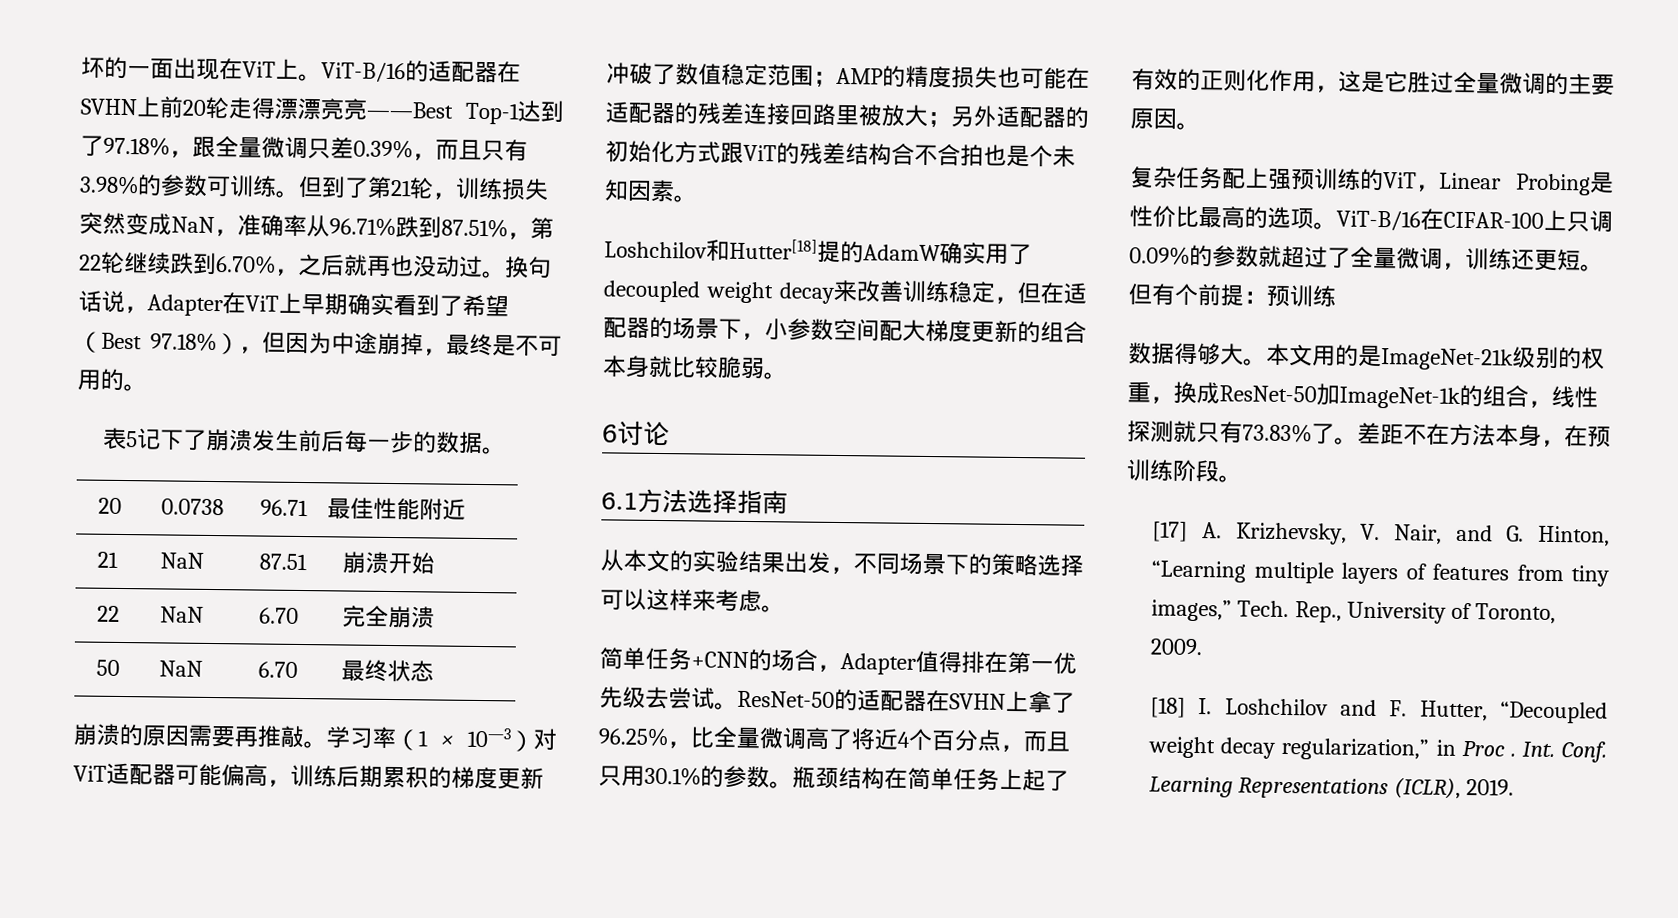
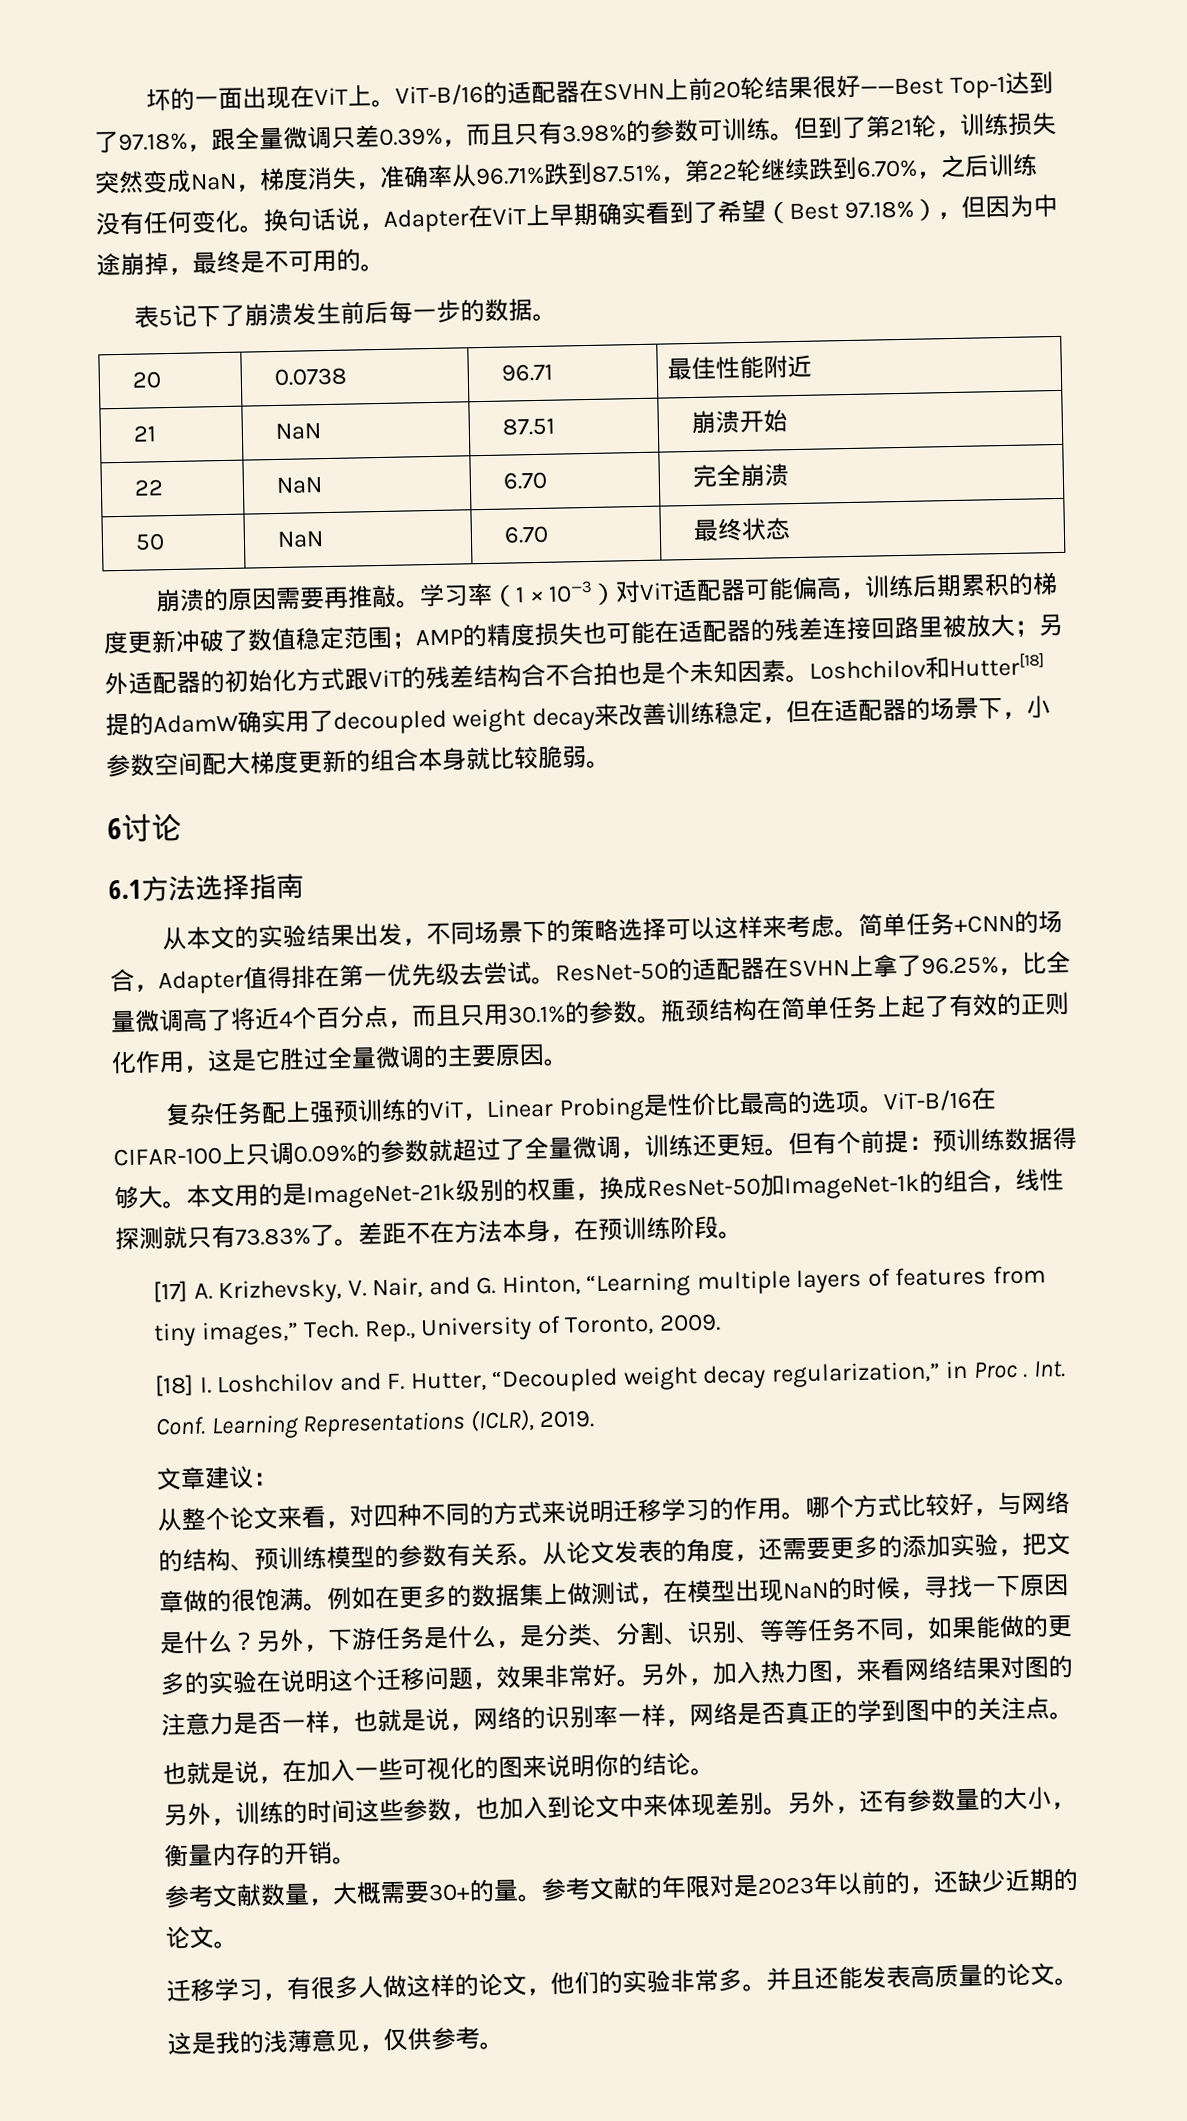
[228,97,367,121] 走得漂漂亮亮 -> [764,74,862,100] 结果很好
(238, 233) none -> [259,166,381,192] 梯度消失，
[344,254,483,278] 就再也没动过 -> [988,153,1038,178] [95,209,241,236] 训练没有任何变化
(697, 199) // -> (810, 678) none
(785, 609) // -> (860, 933) none
(1336, 296) // -> (1005, 1140) none
(1514, 787) none -> [156,1465,279,1491] [157,1490,1071,1532] [158,1531,1072,1573] [159,1573,1070,1614] [159,1614,1074,1655] [160,1654,1074,1696] [161,1696,1075,1737] [162,1752,716,1785] [163,1786,1077,1827] [163,1841,358,1868] [164,1867,1080,1909] [165,1925,239,1949] [166,1962,1080,2002] [167,2026,505,2055] // 文章建议： // 从整个论文来看，对四种不同的方式来说明迁移学习的作用。哪个方式比较好，与网络的结构、预训练模型的参数有关系。从论文发表的角度，还需要更多的添加实验，把文章做的很饱满。例如在更多的数据集上做测试，在模型出现NaN的时候，寻找一下原因是什么？另外，下游任务是什么，是分类、分割、识别、等等任务不同，如果能做的更多的实验在说明这个迁移问题，效果非常好。另外，加入热力图，来看网络结果对图的注意力是否一样，也就是说，网络的识别率一样，网络是否真正的学到图中的关注点。 // 也就是说，在加入一些可视化的图来说明你的结论。 // 另外，训练的时间这些参数，也加入到论文中来体现差别。另外，还有参数量的大小，衡量内存的开销。 // 参考文献数量，大概需要30+的量。参考文献的年限对是2023年以前的，还缺少近期的论文。 // 迁移学习，有很多人做这样的论文，他们的实验非常多。并且还能发表高质量的论文。 // 这是我的浅薄意见，仅供参考。

